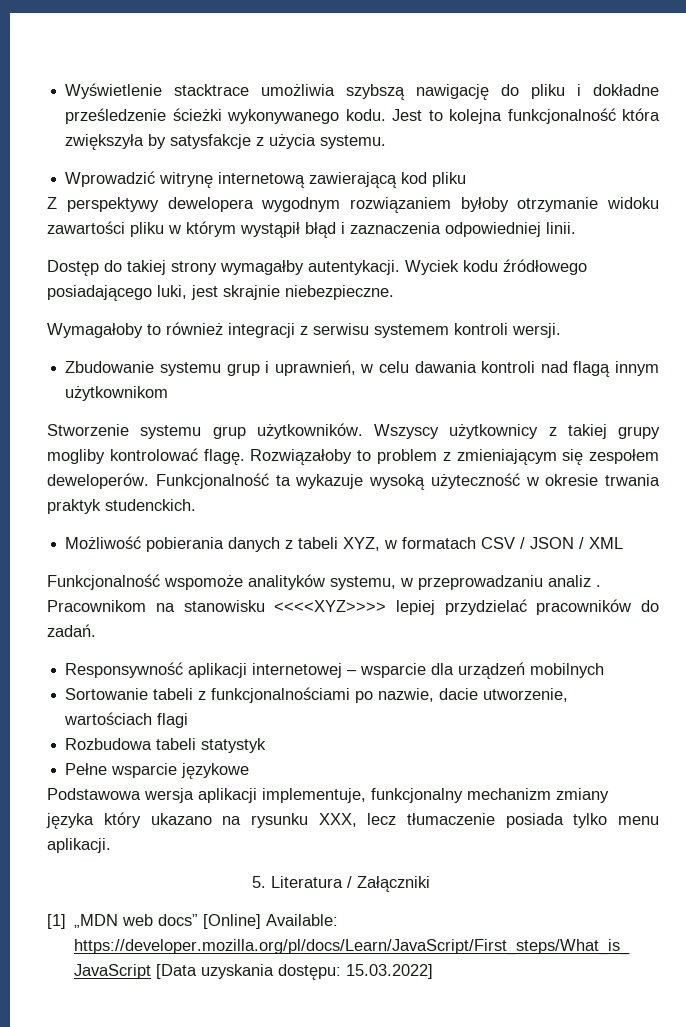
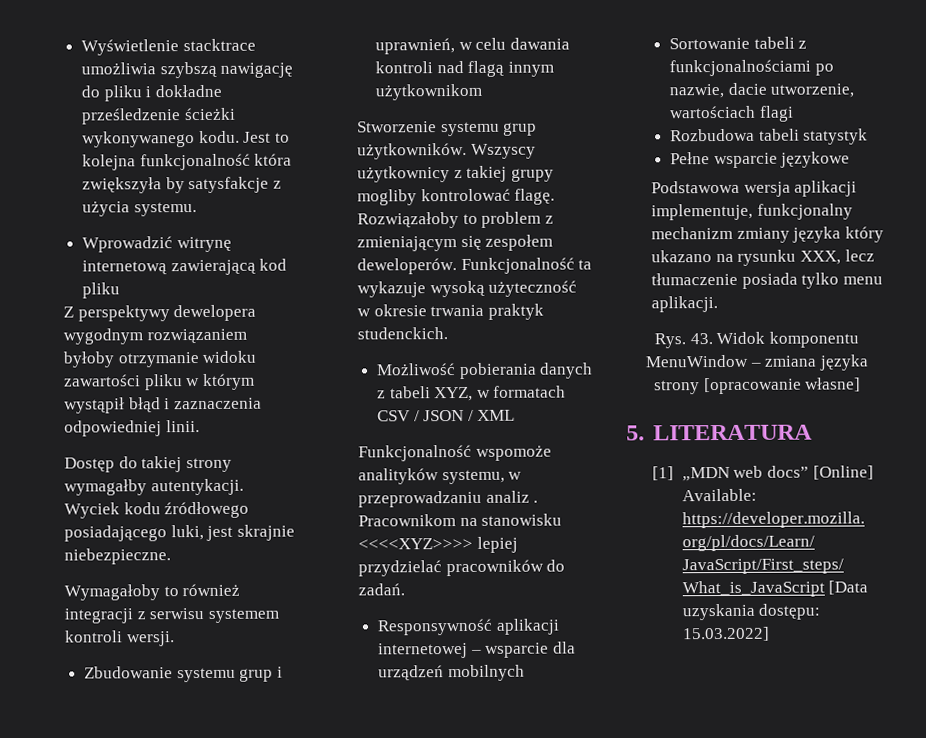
[251,876,430,892] 5. Literatura / Załączniki -> [654,331,859,349] [645,354,869,371] [653,377,862,395] [626,424,813,441] Rys. 43. Widok komponentu MenuWindow – zmiana języka strony [opracowanie własne] // 5. LITERATURA

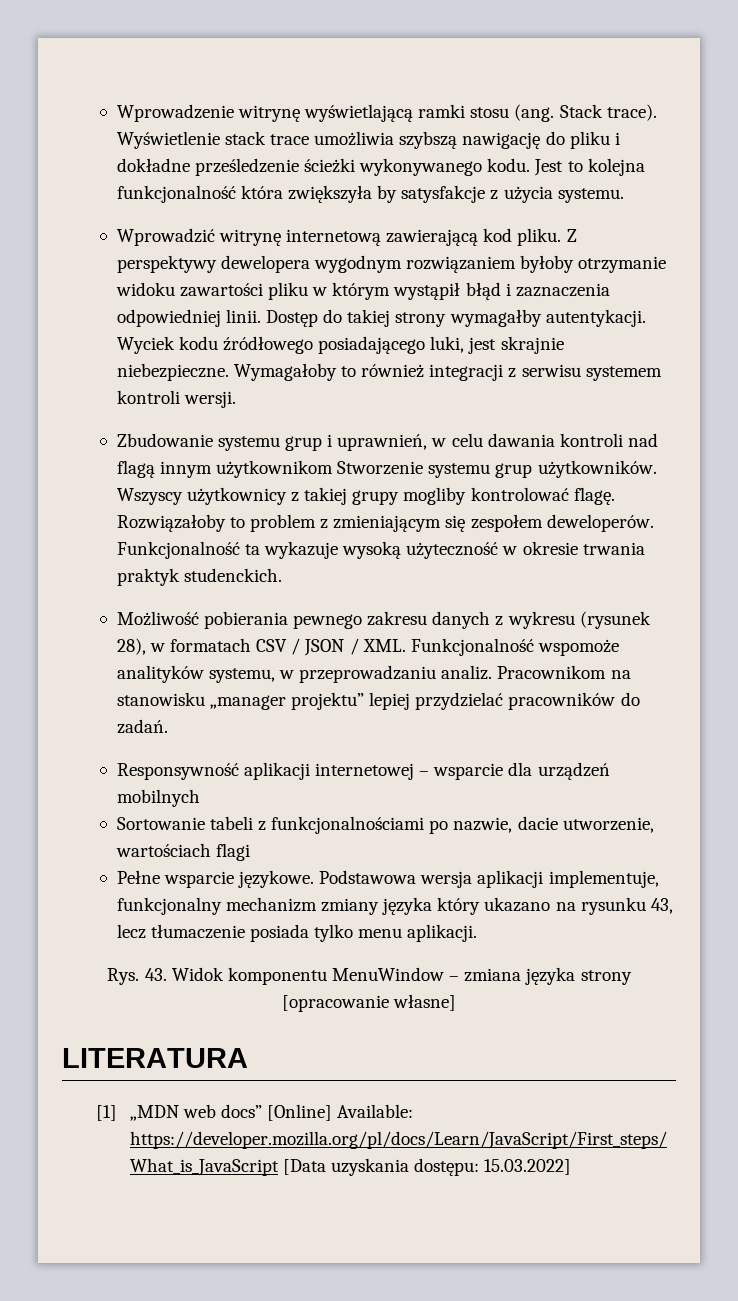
[80,38,256,56] Wyświetlenie stacktrace -> [116,104,657,122] [116,131,310,149] Wprowadzenie witrynę wyświetlającą ramki stosu (ang. Stack trace). Wyświetlenie stack trace
[81,282,120,299] pliku // -> [517,228,562,246] pliku.
(200, 426) // -> (261, 316) none
(172, 556) // -> (229, 372) none
(482, 92) // -> (334, 469) none
[539,362,594,379] [376,386,474,402] danych z tabeli XYZ, -> [293,611,651,629] [116,638,146,655] pewnego zakresu danych z wykresu (rysunek 28),
[477,409,516,421] XML // -> [362,639,406,652] XML.
[485,490,539,503] analiz . -> [441,665,493,680] analiz.
[358,537,474,550] <<<<XYZ>>>> -> [209,692,365,710] „manager projektu”
[669,128,869,145] // Rozbudowa tabeli statystyk -> (250, 852) none
[780,151,851,168] językowe // -> [238,870,315,888] językowe.
[800,250,842,265] XXX, -> [650,898,673,914] 43,
[626,425,645,441] 5. -> (457, 1002) none

